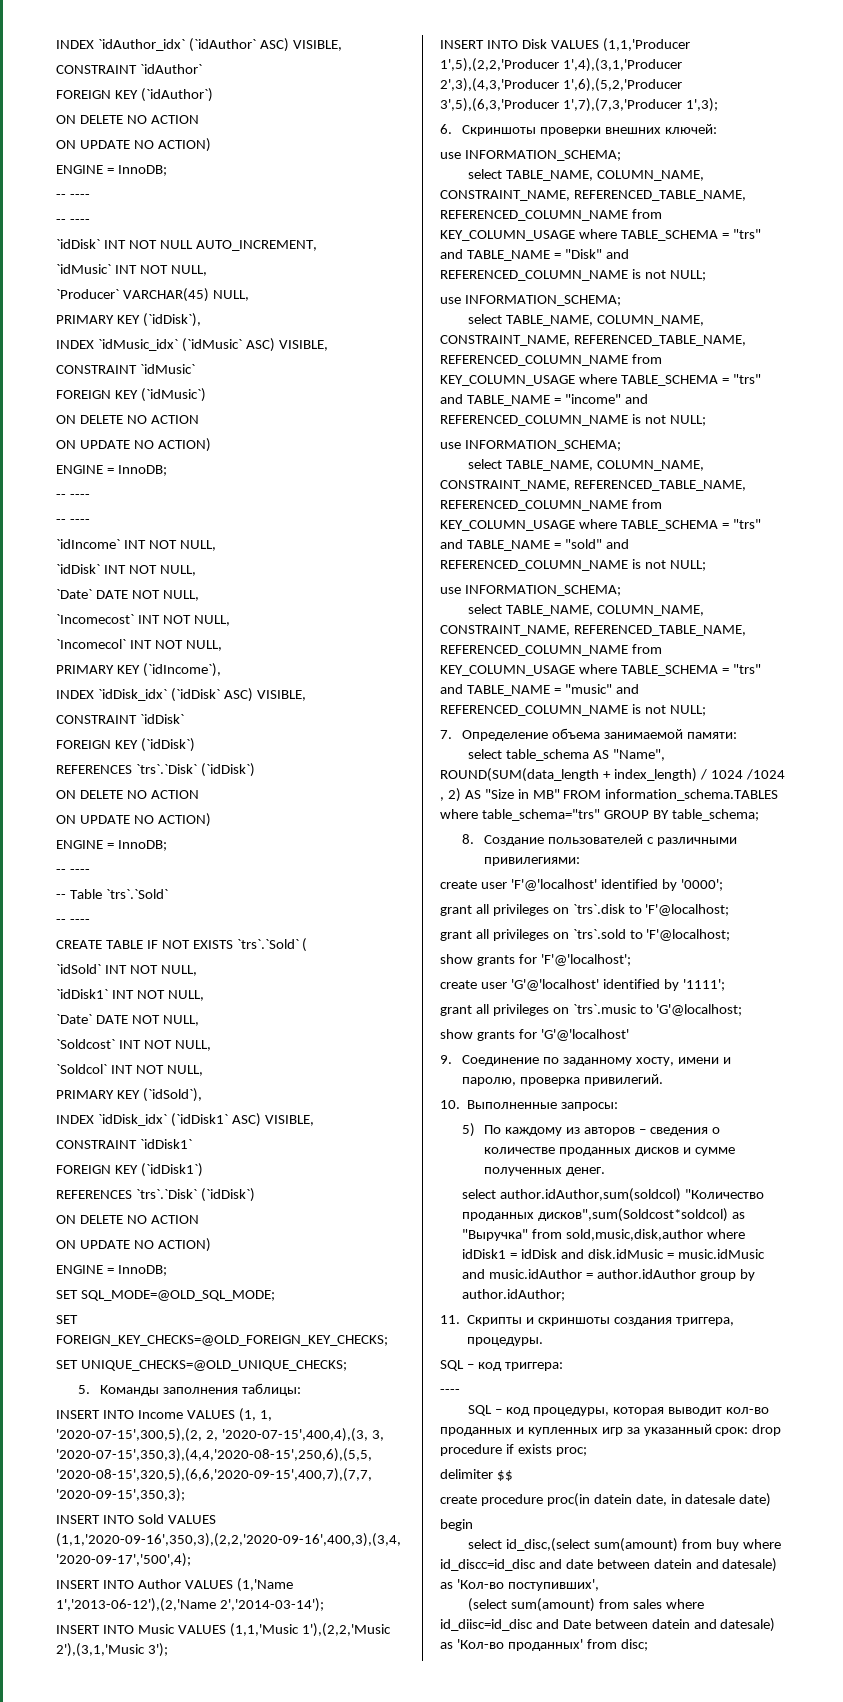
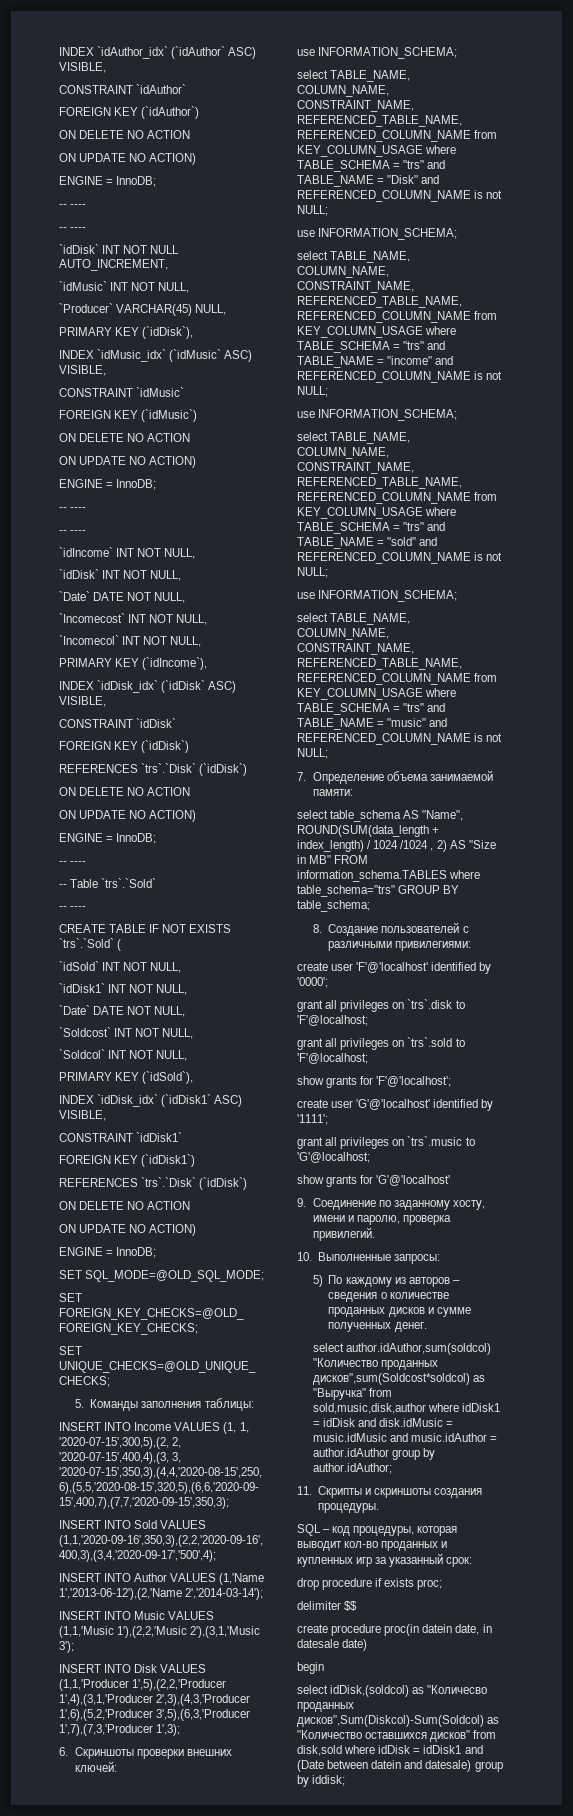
[675,1317,734,1326] триггера, -> (483, 1493) none
[440,1360,563,1371] [440,1389,460,1394] // SQL – код триггера: // ---- -> (379, 1508) none
(749, 1431) none -> (473, 1562) //
[506,1538,781,1552] [440,1558,778,1572] [440,1579,599,1591] [468,1598,705,1612] [440,1618,776,1632] [440,1639,648,1651] id_disc,(select sum(amount) from buy where id_discc=id_disc and date between datein and datesale) as 'Кол-во поступивших', // (select sum(amount) from sales where id_diisc=id_disc and Date between datein and datesale) as 'Кол-во проданных' from disc; -> [330,1685,488,1697] [297,1702,354,1712] [297,1715,500,1727] [297,1730,497,1742] [297,1745,483,1756] [297,1760,503,1772] [297,1775,346,1787] idDisk,(soldcol) as "Количесво проданных дисков",Sum(Diskcol)-Sum(Soldcol) as "Количество оставшихся дисков" from disk,sold where idDisk = idDisk1 and (Date between datein and datesale) group by iddisk;

